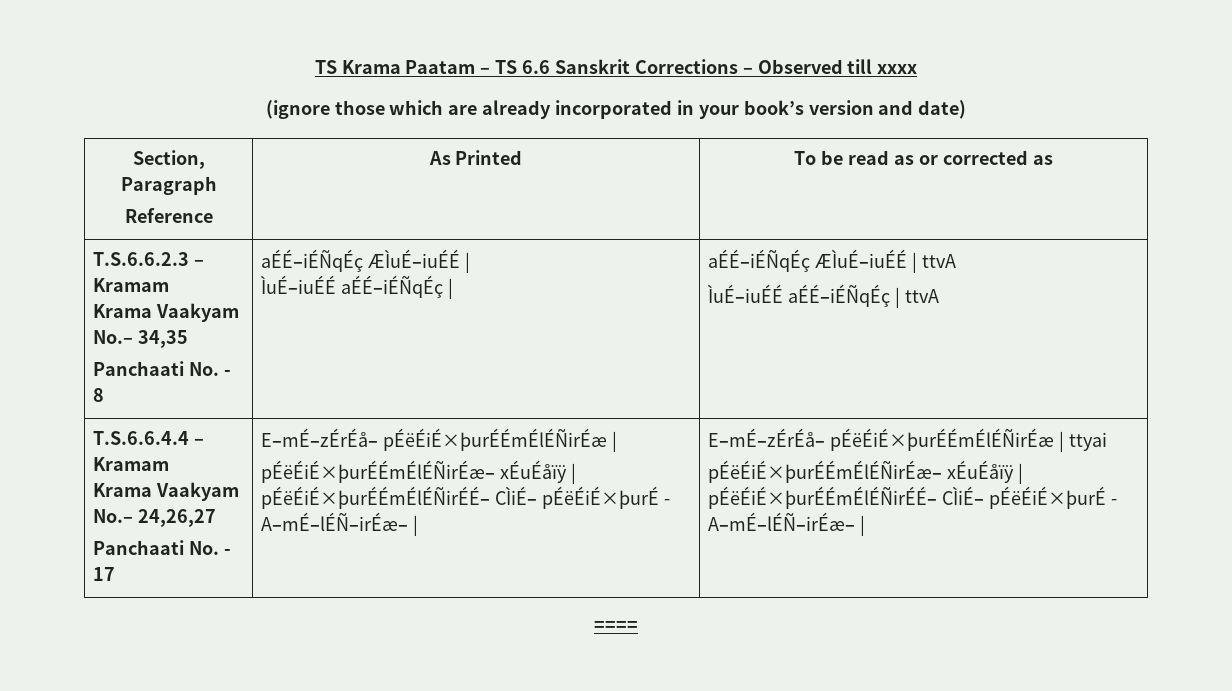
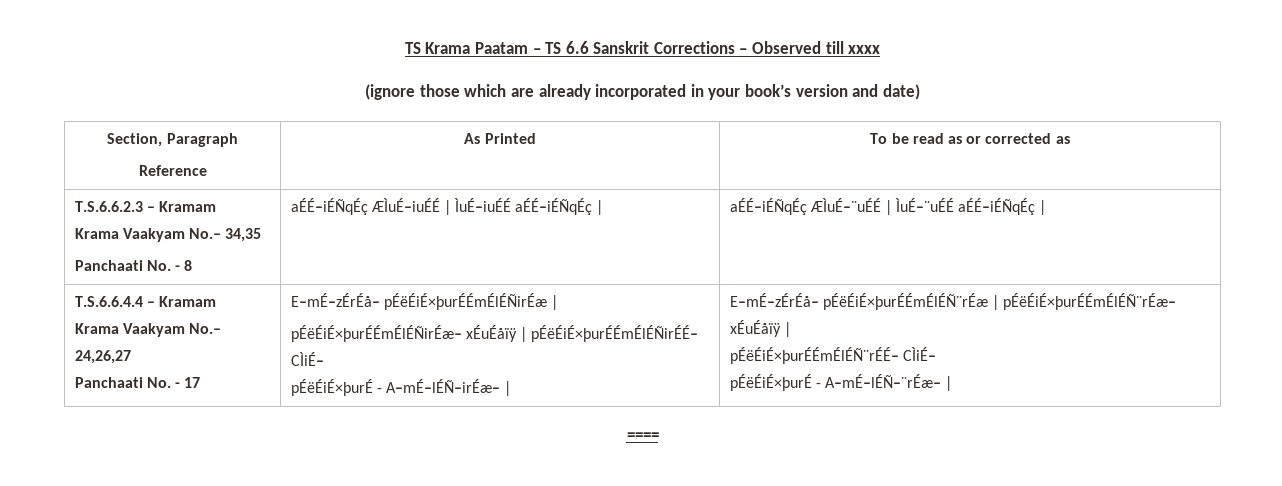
(470, 262) // -> (451, 207) none
[814,249,956,273] [707,284,939,308] ÆÌuÉ–iuÉÉ | ttvA // ÌuÉ–iuÉÉ aÉÉ–iÉÑqÉç | ttvA -> [809,198,1047,215] ÆÌuÉ–¨uÉÉ | ÌuÉ–¨uÉÉ aÉÉ–iÉÑqÉç |
(537, 495) none -> (324, 359) //
[829,428,1107,452] [708,460,1023,484] [708,486,1117,509] [708,512,856,531] pÉëÉiÉ×þurÉÉmÉlÉÑirÉæ | ttyai // pÉëÉiÉ×þurÉÉmÉlÉÑirÉæ– xÉuÉåïÿ | pÉëÉiÉ×þurÉÉmÉlÉÑirÉÉ– CÌiÉ– pÉëÉiÉ×þurÉ - A–mÉ–lÉÑ–irÉæ– -> [822,293,1177,310] [729,320,791,337] [729,347,936,364] [729,374,941,391] pÉëÉiÉ×þurÉÉmÉlÉÑ¨rÉæ | pÉëÉiÉ×þurÉÉmÉlÉÑ¨rÉæ– xÉuÉåïÿ | // pÉëÉiÉ×þurÉÉmÉlÉÑ¨rÉÉ– CÌiÉ– // pÉëÉiÉ×þurÉ - A–mÉ–lÉÑ–¨rÉæ–

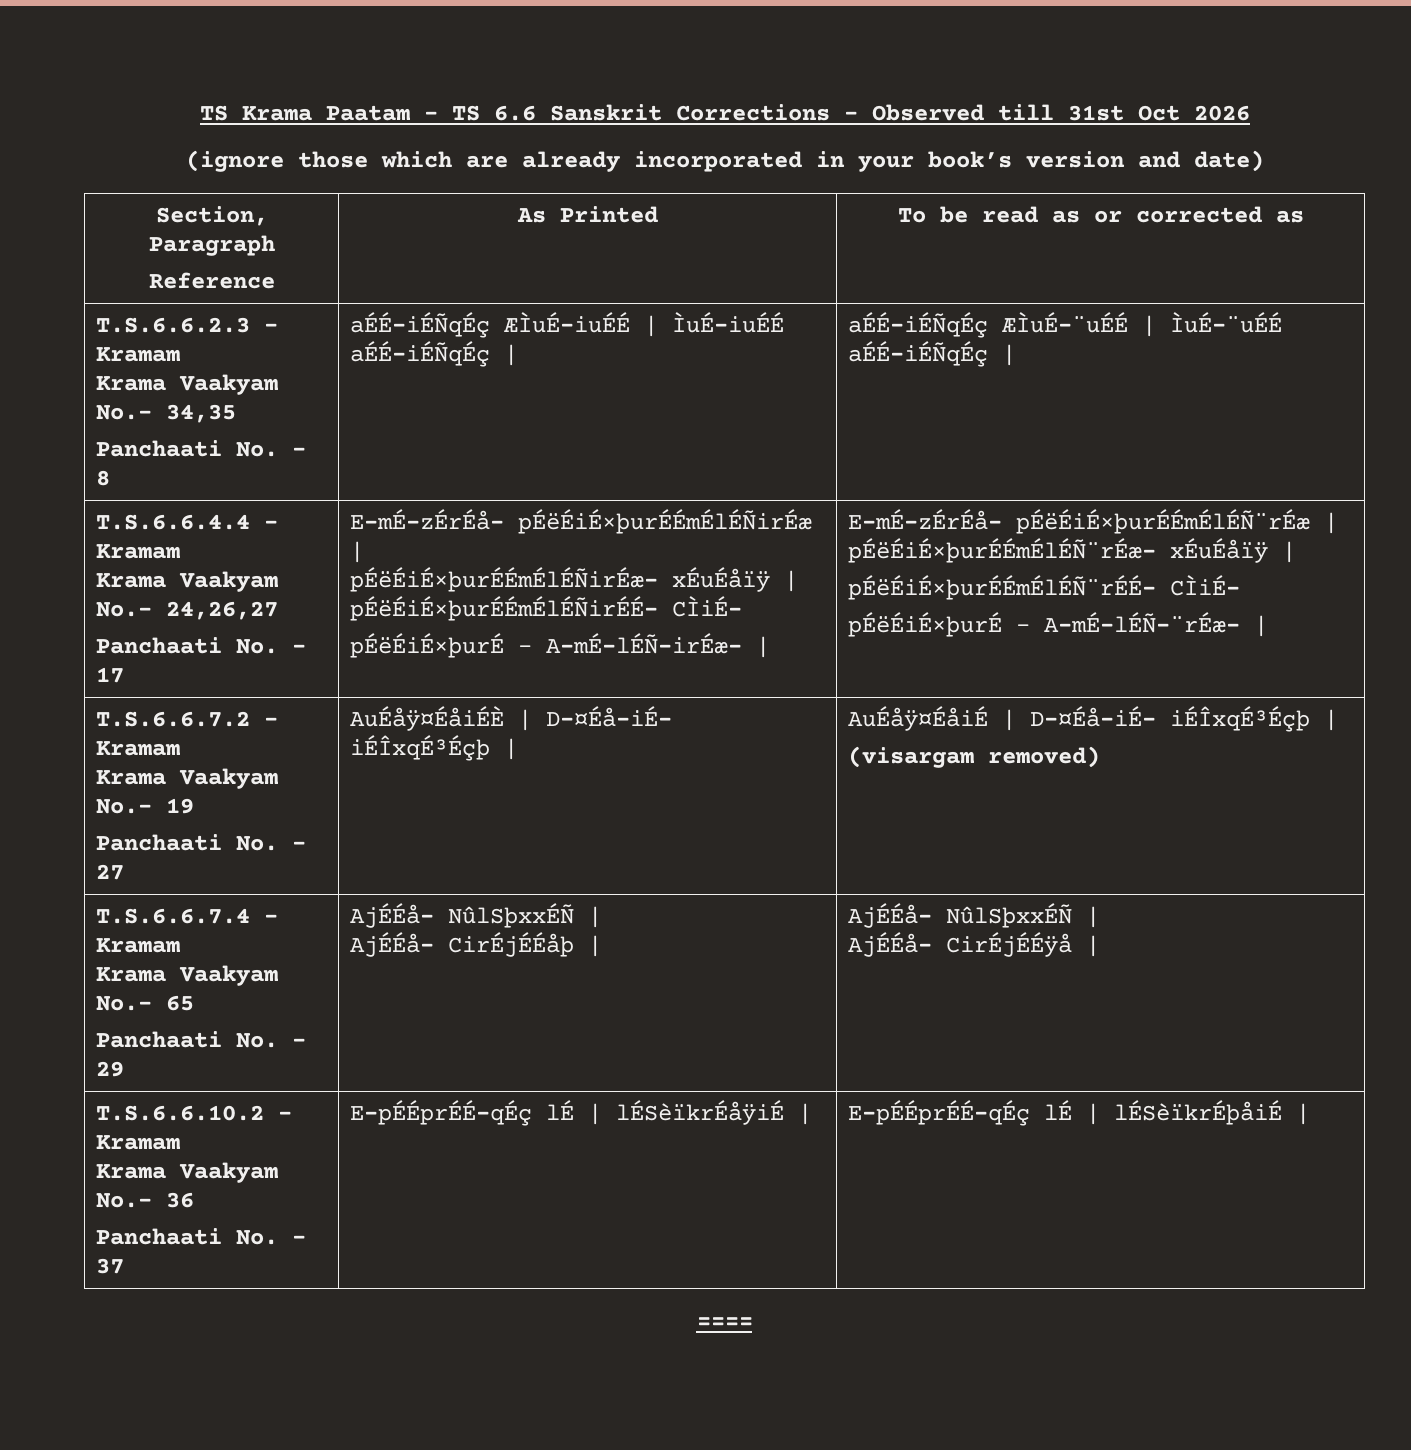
[848,45,881,54] xxxx -> [1067,105,1250,121] 31st Oct 2026
(953, 383) none -> [96,711,279,727] [96,741,181,756] [96,768,279,789] [96,798,195,814] [96,834,307,851] [96,864,125,880] [350,706,673,731] [350,735,519,761] [848,706,1339,732] [848,746,1101,768] [96,908,279,924] [96,938,181,953] [96,965,279,986] [96,995,195,1011] [96,1031,307,1048] [96,1061,125,1077] [350,903,603,928] [350,932,603,957] [848,903,1101,928] [848,932,1101,957] [96,1105,293,1121] [96,1135,181,1150] [96,1162,279,1183] [96,1192,195,1208] [96,1228,307,1245] [96,1258,125,1274] [350,1100,813,1126] [848,1100,1311,1126] // T.S.6.6.7.2 – Kramam // Krama Vaakyam No.– 19 // Panchaati No. - 27 | AuÉåÿ¤ÉåiÉÈ | D–¤Éå–iÉ– iÉÎxqÉ³Éçþ | | AuÉåÿ¤ÉåiÉ | D–¤Éå–iÉ– iÉÎxqÉ³Éçþ | // (visargam removed) // T.S.6.6.7.4 – Kramam // Krama Vaakyam No.– 65 // Panchaati No. - 29 | AjÉÉå– NûlSþxxÉÑ | // AjÉÉå– CirÉjÉÉåþ | | AjÉÉå– NûlSþxxÉÑ | // AjÉÉå– CirÉjÉÉÿå | // T.S.6.6.10.2 – Kramam // Krama Vaakyam No.– 36 // Panchaati No. - 37 | E–pÉÉprÉÉ–qÉç lÉ | lÉSèïkrÉåÿiÉ | | E–pÉÉprÉÉ–qÉç lÉ | lÉSèïkrÉþåiÉ |

